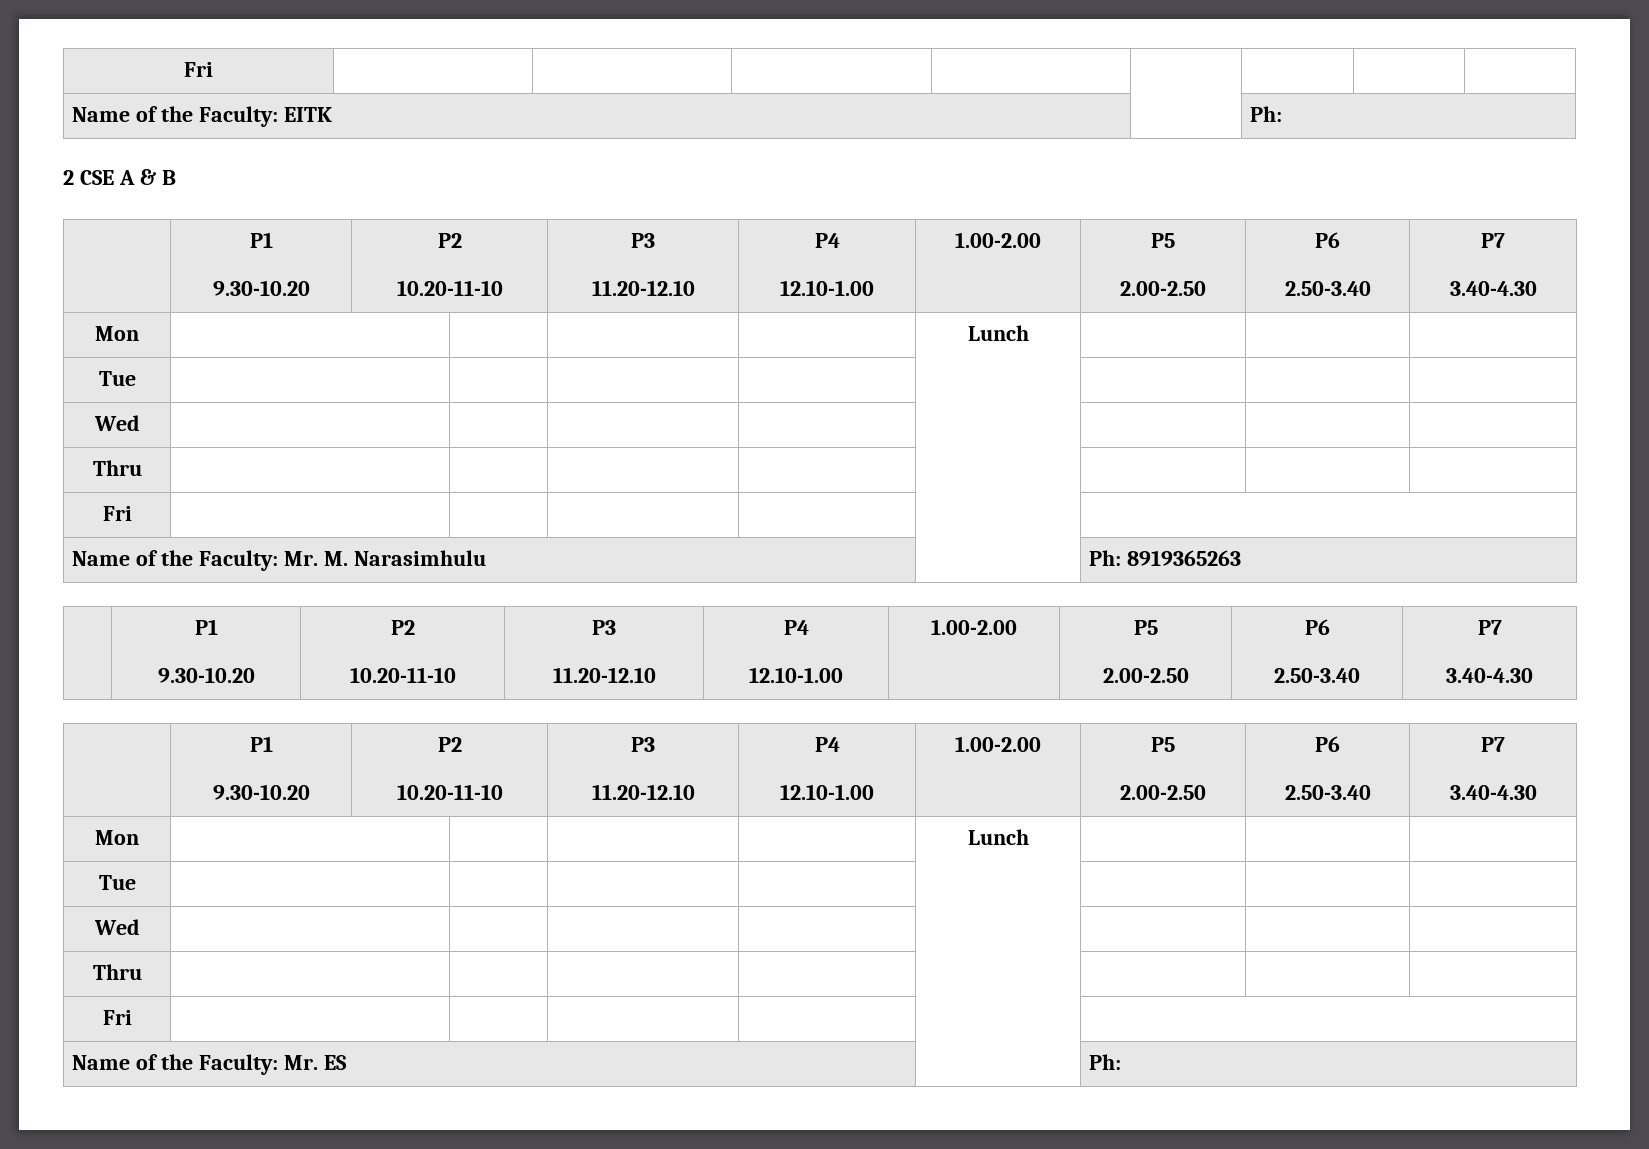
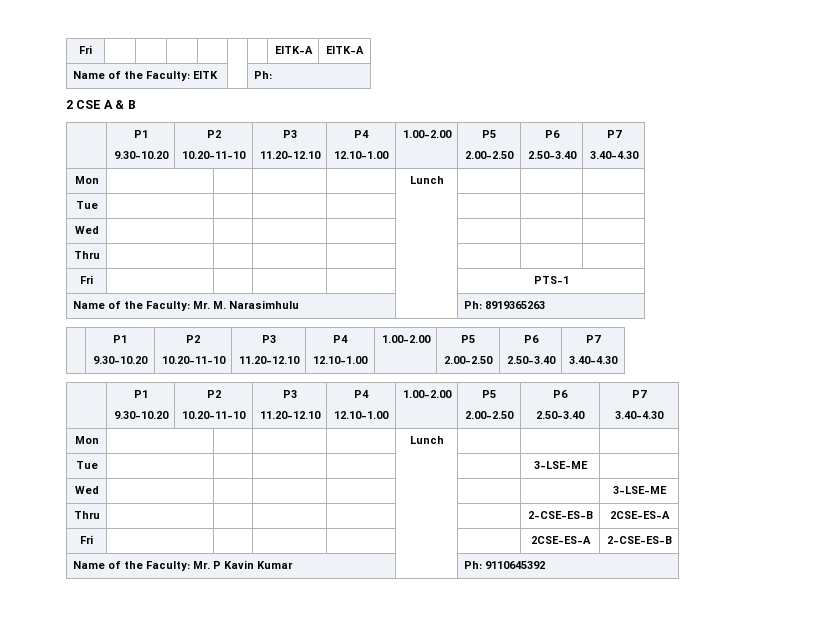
[184,62,213,77] Fri | | | | | | | | -> [79,45,92,54] [274,46,313,54] [326,46,364,54] Fri | | | | | | | EITK-A | EITK-A
(132, 513) none -> [533,276,569,284] PTS-1
[93,919,140,935] [92,964,142,980] [102,1010,132,1025] [72,1054,348,1075] [1089,1054,1122,1070] | // Wed | | | | | | | | // Thru | | | | | | | | // Fri | | | | | | // Name of the Faculty: Mr. ES | | Ph: -> [533,461,588,469] [74,486,99,494] [612,486,667,494] [73,511,100,519] [527,511,593,519] [609,511,670,519] [80,535,93,544] [530,536,591,544] [606,536,672,544] [72,560,293,571] [463,561,545,569] 3-LSE-ME | // Wed | | | | | | | | 3-LSE-ME // Thru | | | | | | | 2-CSE-ES-B | 2CSE-ES-A // Fri | | | | | | | 2CSE-ES-A | 2-CSE-ES-B // Name of the Faculty: Mr. P Kavin Kumar | | Ph: 9110645392

